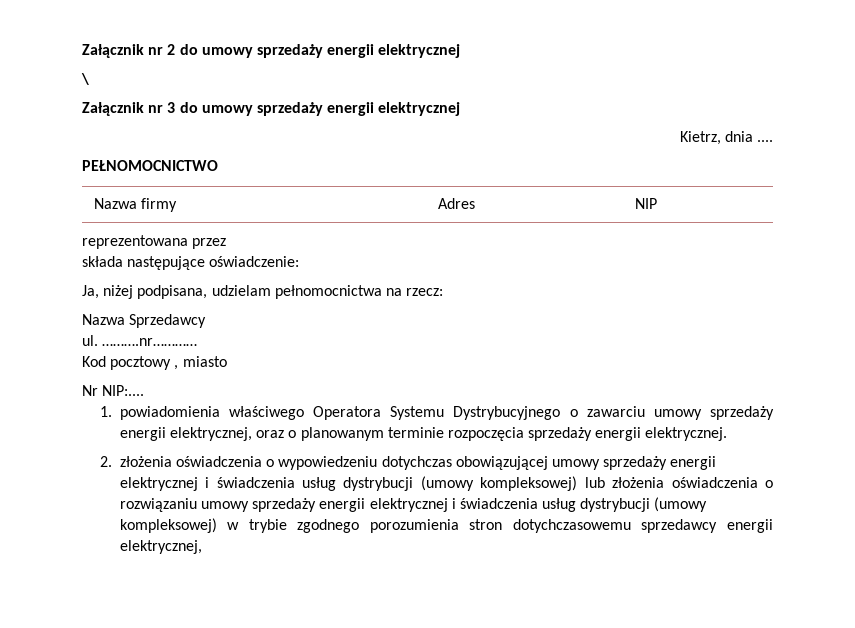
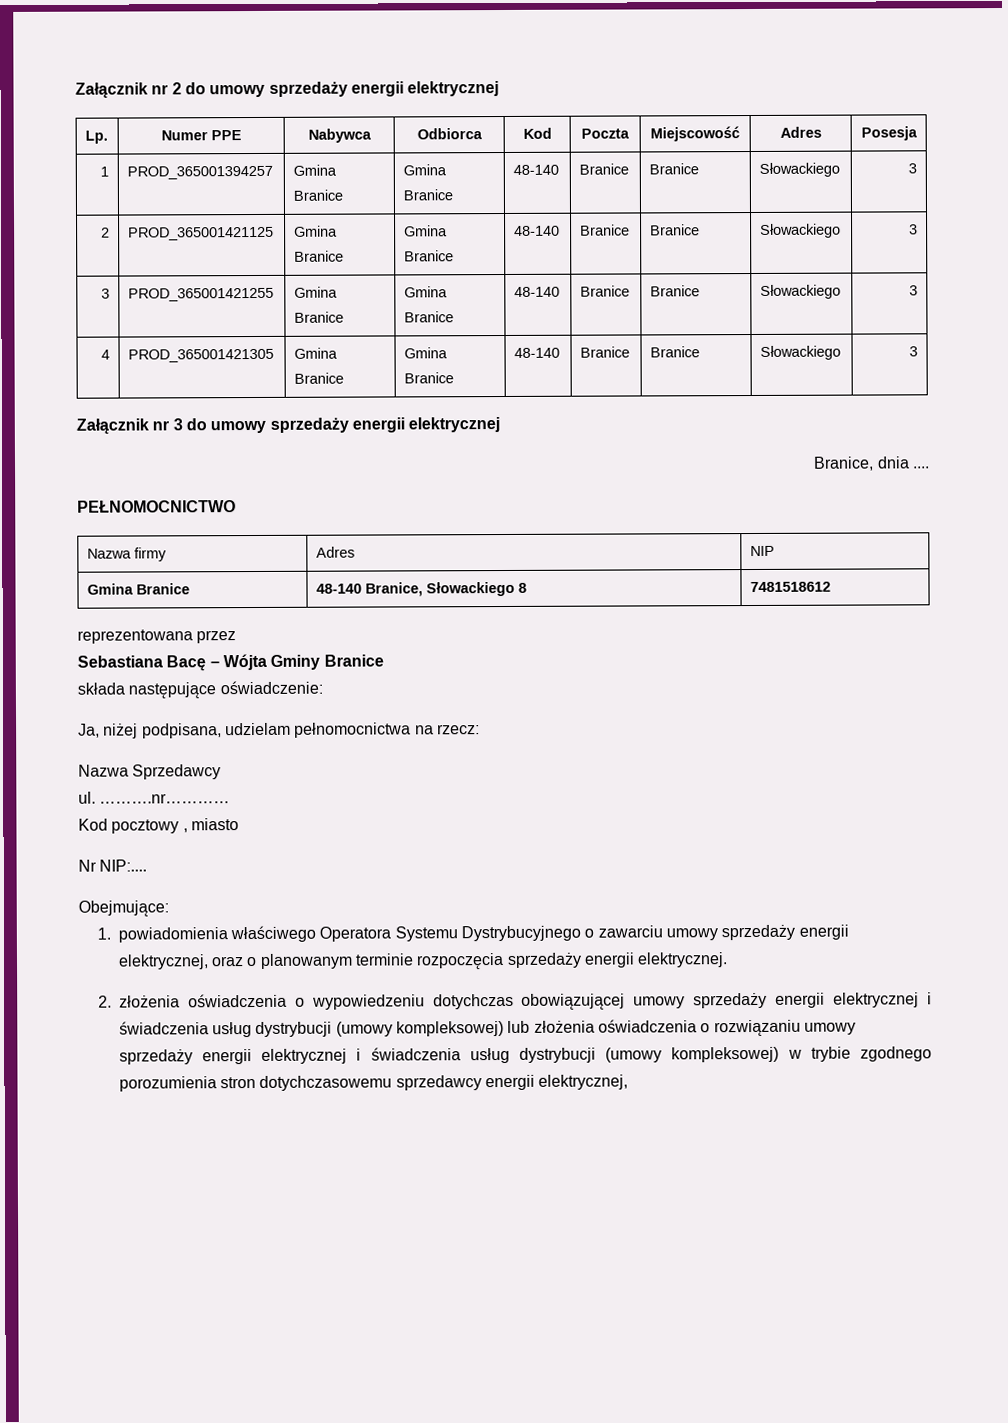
[81,73,89,85] // \ -> [84,130,108,144] [160,130,242,141] [307,128,372,143] [416,128,483,140] [522,127,552,139] [581,128,630,139] [650,126,740,142] [779,126,822,138] [860,126,918,141] [100,166,110,177] [126,165,273,180] [292,164,337,176] [292,189,343,201] [402,164,447,176] [402,189,453,201] [512,164,559,175] [578,163,629,175] [648,163,699,175] [758,162,840,177] [908,163,918,174] [101,227,111,238] [127,226,274,241] [293,225,338,237] [293,250,344,262] [403,225,448,237] [403,250,454,262] [513,225,560,236] [579,224,630,236] [649,224,700,236] [759,223,841,238] [909,224,919,235] [101,288,111,299] [127,287,274,302] [293,286,338,298] [293,311,344,323] [403,286,448,298] [403,311,454,323] [513,286,560,297] [579,285,630,297] [649,285,700,297] [759,284,841,299] [909,285,919,296] [101,349,111,360] [127,348,274,363] [293,347,338,359] [293,372,344,384] [403,347,448,359] [403,372,454,384] [513,347,560,358] [579,346,630,358] [649,346,700,358] [759,345,841,360] [909,346,919,357] // Lp. | Numer PPE | Nabywca | Odbiorca | Kod | Poczta | Miejscowość | Adres | Posesja // 1 | PROD_365001394257 | Gmina Branice | Gmina Branice | 48-140 | Branice | Branice | Słowackiego | 3 // 2 | PROD_365001421125 | Gmina Branice | Gmina Branice | 48-140 | Branice | Branice | Słowackiego | 3 // 3 | PROD_365001421255 | Gmina Branice | Gmina Branice | 48-140 | Branice | Branice | Słowackiego | 3 // 4 | PROD_365001421305 | Gmina Branice | Gmina Branice | 48-140 | Branice | Branice | Słowackiego | 3
[679,131,721,145] Kietrz, -> [813,456,875,471] Branice,
[82,235,227,249] // reprezentowana przez -> [86,583,190,595] [315,581,527,597] [749,581,831,593] [77,629,237,644] [77,653,384,672] // Gmina Branice | 48-140 Branice, Słowackiego 8 | 7481518612 // reprezentowana przez // Sebastiana Bacę – Wójta Gminy Branice
(145, 390) none -> [78,900,169,917] // Obejmujące:

